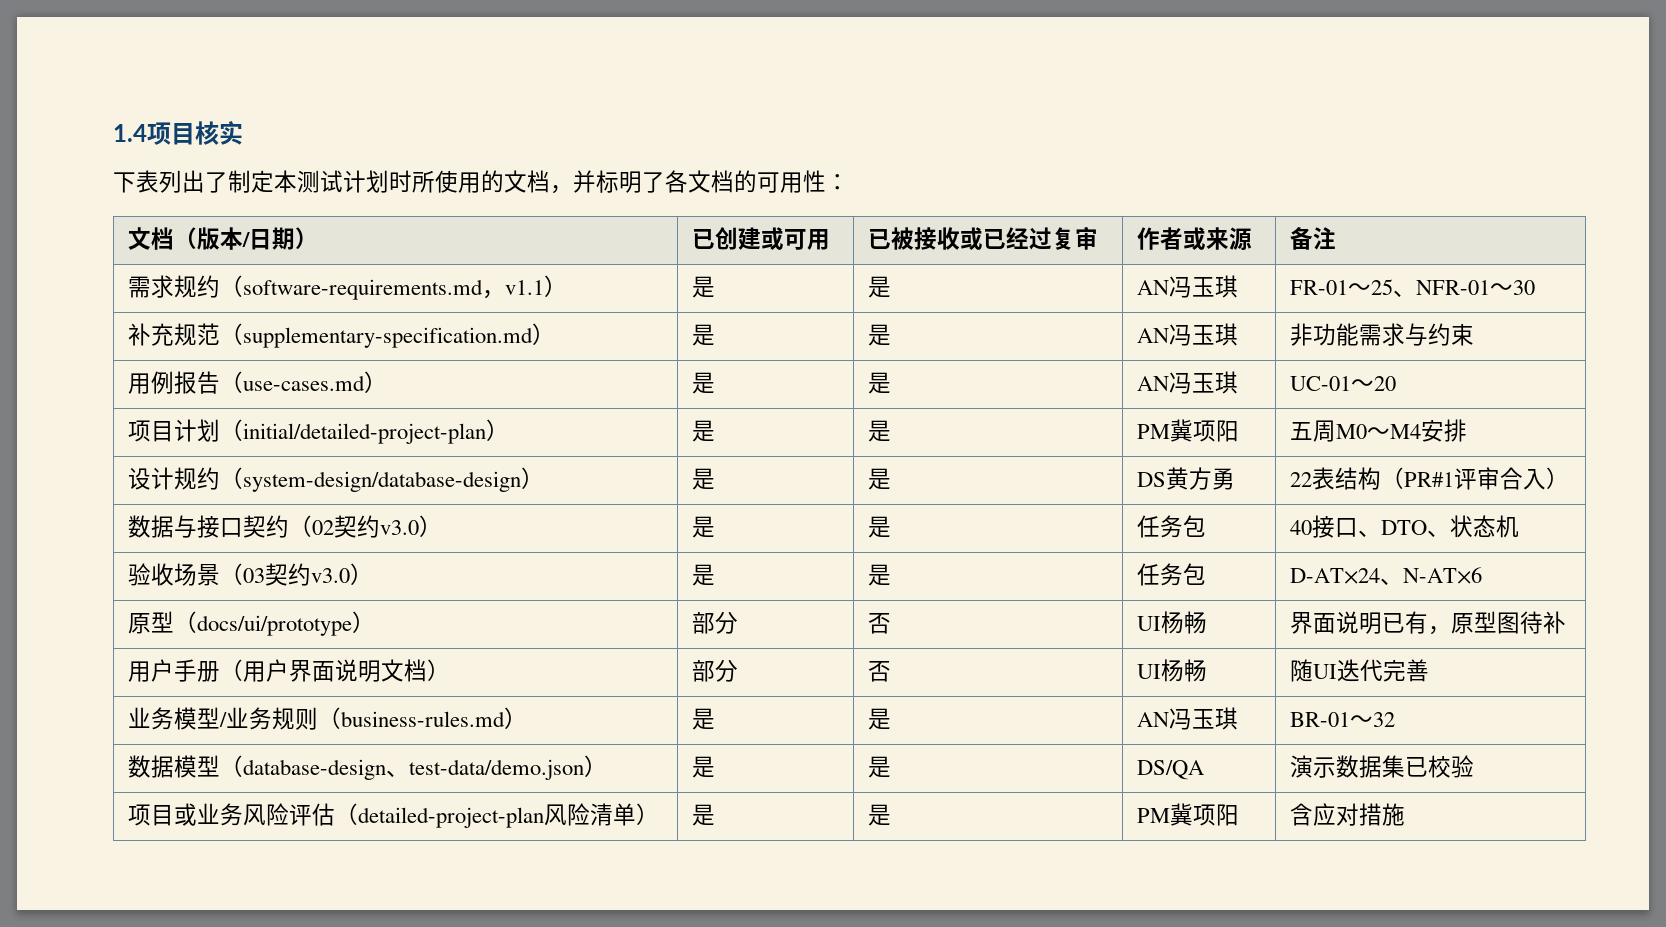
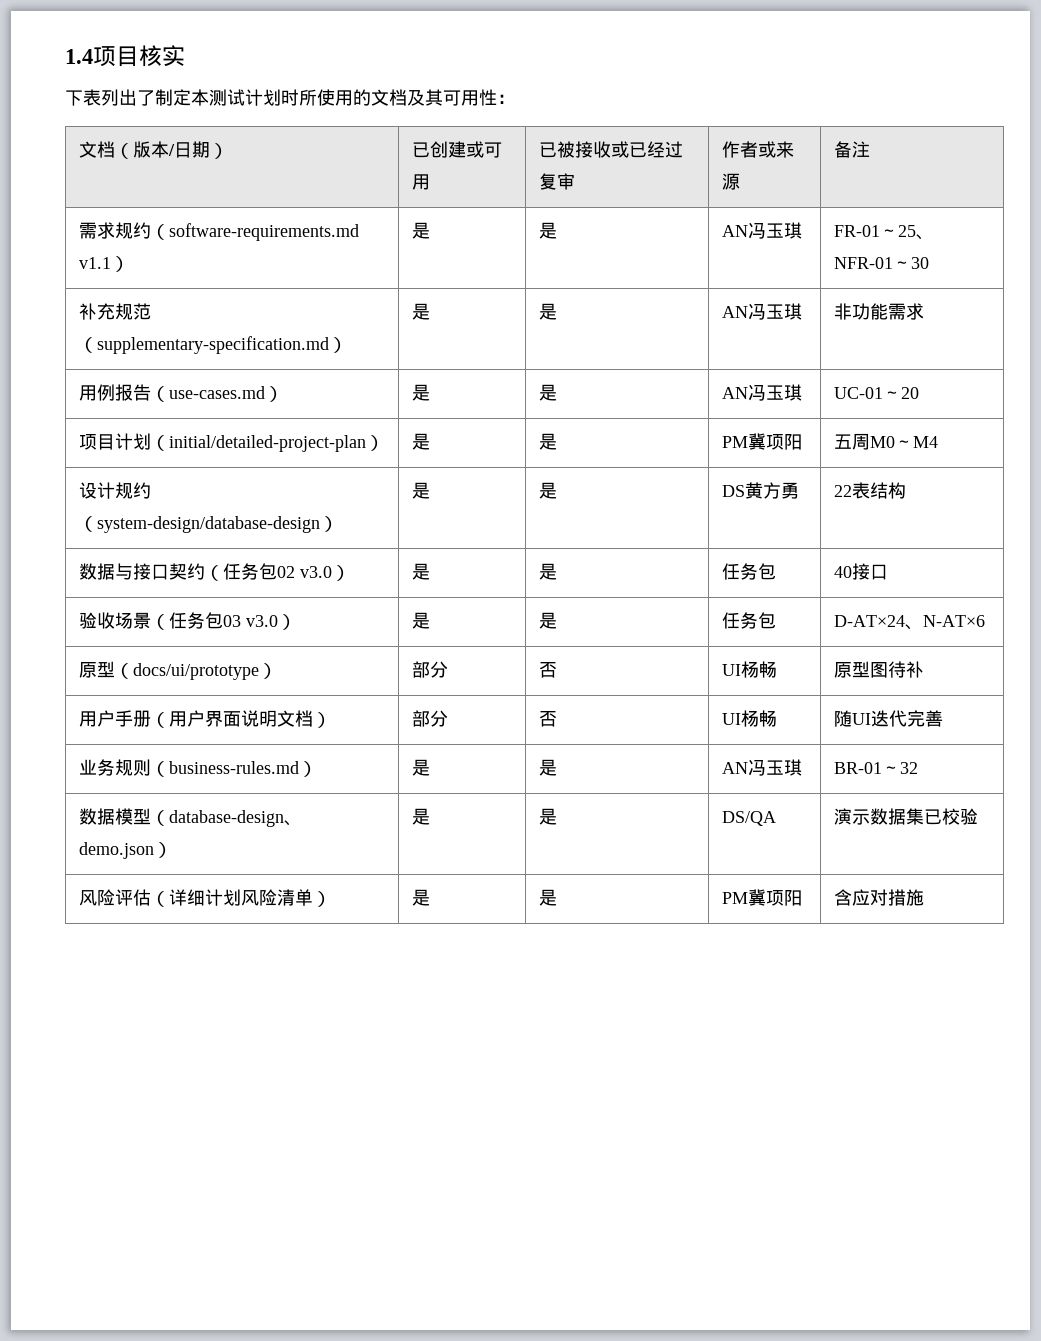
[550,170,757,194] ，并标明了各文档的 -> [407,89,443,106] 及其
[481,290,505,299] ， -> (360, 232) none
[1404,323,1474,346] 与约束 -> (925, 311) none
[1420,419,1467,442] 安排 -> (939, 442) none
[1380,467,1569,490] （PR#1评审合入） -> (907, 490) none
[311,515,380,538] 02契约 -> [223,563,296,580] 任务包02
[1357,515,1519,538] 、DTO、状态机 -> (889, 572) none
[242,563,311,586] 03契约 -> [169,612,242,629] 任务包03
[1289,611,1451,635] 界面说明已有， -> (778, 669) none
[173,707,272,730] 模型/业务 -> (116, 767) none
[408,759,584,780] test-data/demo.json -> [79,842,155,859] demo.json
[127,803,243,826] 项目或业务 -> (979, 816) none
[357,807,544,828] detailed-project-plan -> [169,889,242,906] 详细计划

